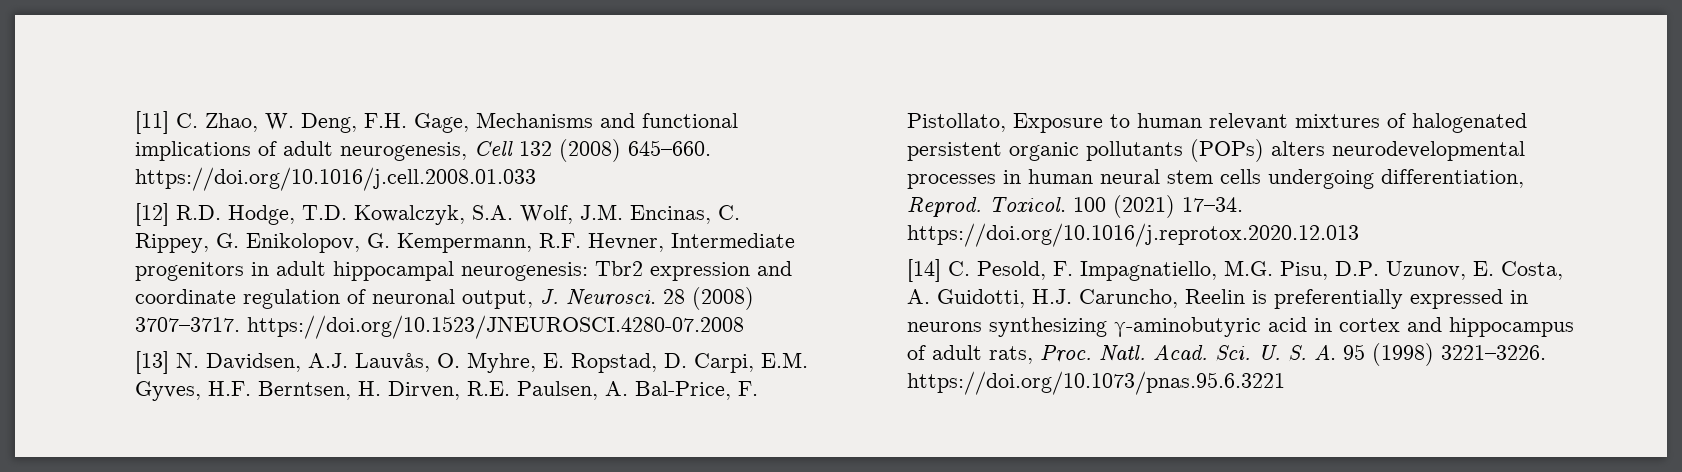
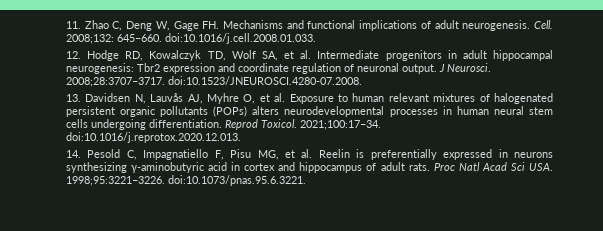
[135,111,470,134] [11] C. Zhao, W. Deng, F.H. Gage, -> [65,20,220,31] 11. Zhao C, Deng W, Gage FH.
[340,139,712,162] [135,167,537,191] [135,203,741,226] [135,233,665,253] neurogenesis, Cell 132 (2008) 645–660. https://doi.org/10.1016/j.cell.2008.01.033 // [12] R.D. Hodge, T.D. Kowalczyk, S.A. Wolf, J.M. Encinas, C. Rippey, G. Enikolopov, G. Kempermann, R.F. Hevner, -> [462,20,553,31] [65,33,316,44] [65,50,312,61] neurogenesis. Cell. 2008;132: 645–660. doi:10.1016/j.cell.2008.01.033. // 12. Hodge RD, Kowalczyk TD, Wolf SA, et al.
[462,287,755,310] [135,315,745,339] [135,351,809,374] [135,381,759,401] [907,113,1007,132] output, J. Neurosci. 28 (2008) 3707–3717. https://doi.org/10.1523/JNEUROSCI.4280-07.2008 // [13] N. Davidsen, A.J. Lauvås, O. Myhre, E. Ropstad, D. Carpi, E.M. Gyves, H.F. Berntsen, H. Dirven, R.E. Paulsen, A. Bal-Price, F. Pistollato, -> [401,63,491,74] [65,76,362,87] [65,93,286,104] output. J Neurosci. 2008;28:3707–3717. doi:10.1523/JNEUROSCI.4280-07.2008. // 13. Davidsen N, Lauvås AJ, Myhre O, et al.
[1381,169,1525,188] [907,195,1244,218] [907,223,1360,247] [907,259,1564,282] [907,289,1179,308] differentiation, Reprod. Toxicol. 100 (2021) 17–34. https://doi.org/10.1016/j.reprotox.2020.12.013 // [14] C. Pesold, F. Impagnatiello, M.G. Pisu, D.P. Uzunov, E. Costa, A. Guidotti, H.J. Caruncho, -> [148,119,381,130] [65,132,241,143] [65,149,313,160] differentiation. Reprod Toxicol. 2021;100:17–34. doi:10.1016/j.reprotox.2020.12.013. // 14. Pesold C, Impagnatiello F, Pisu MG, et al.
[989,343,1547,366] [907,371,1286,395] rats, Proc. Natl. Acad. Sci. U. S. A. 95 (1998) 3221–3226. https://doi.org/10.1073/pnas.95.6.3221 -> [408,162,554,171] [65,175,306,186] rats. Proc Natl Acad Sci USA. 1998;95:3221–3226. doi:10.1073/pnas.95.6.3221.

